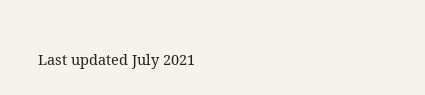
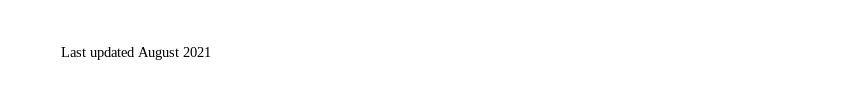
[131,54,160,69] July -> [138,47,179,60] August

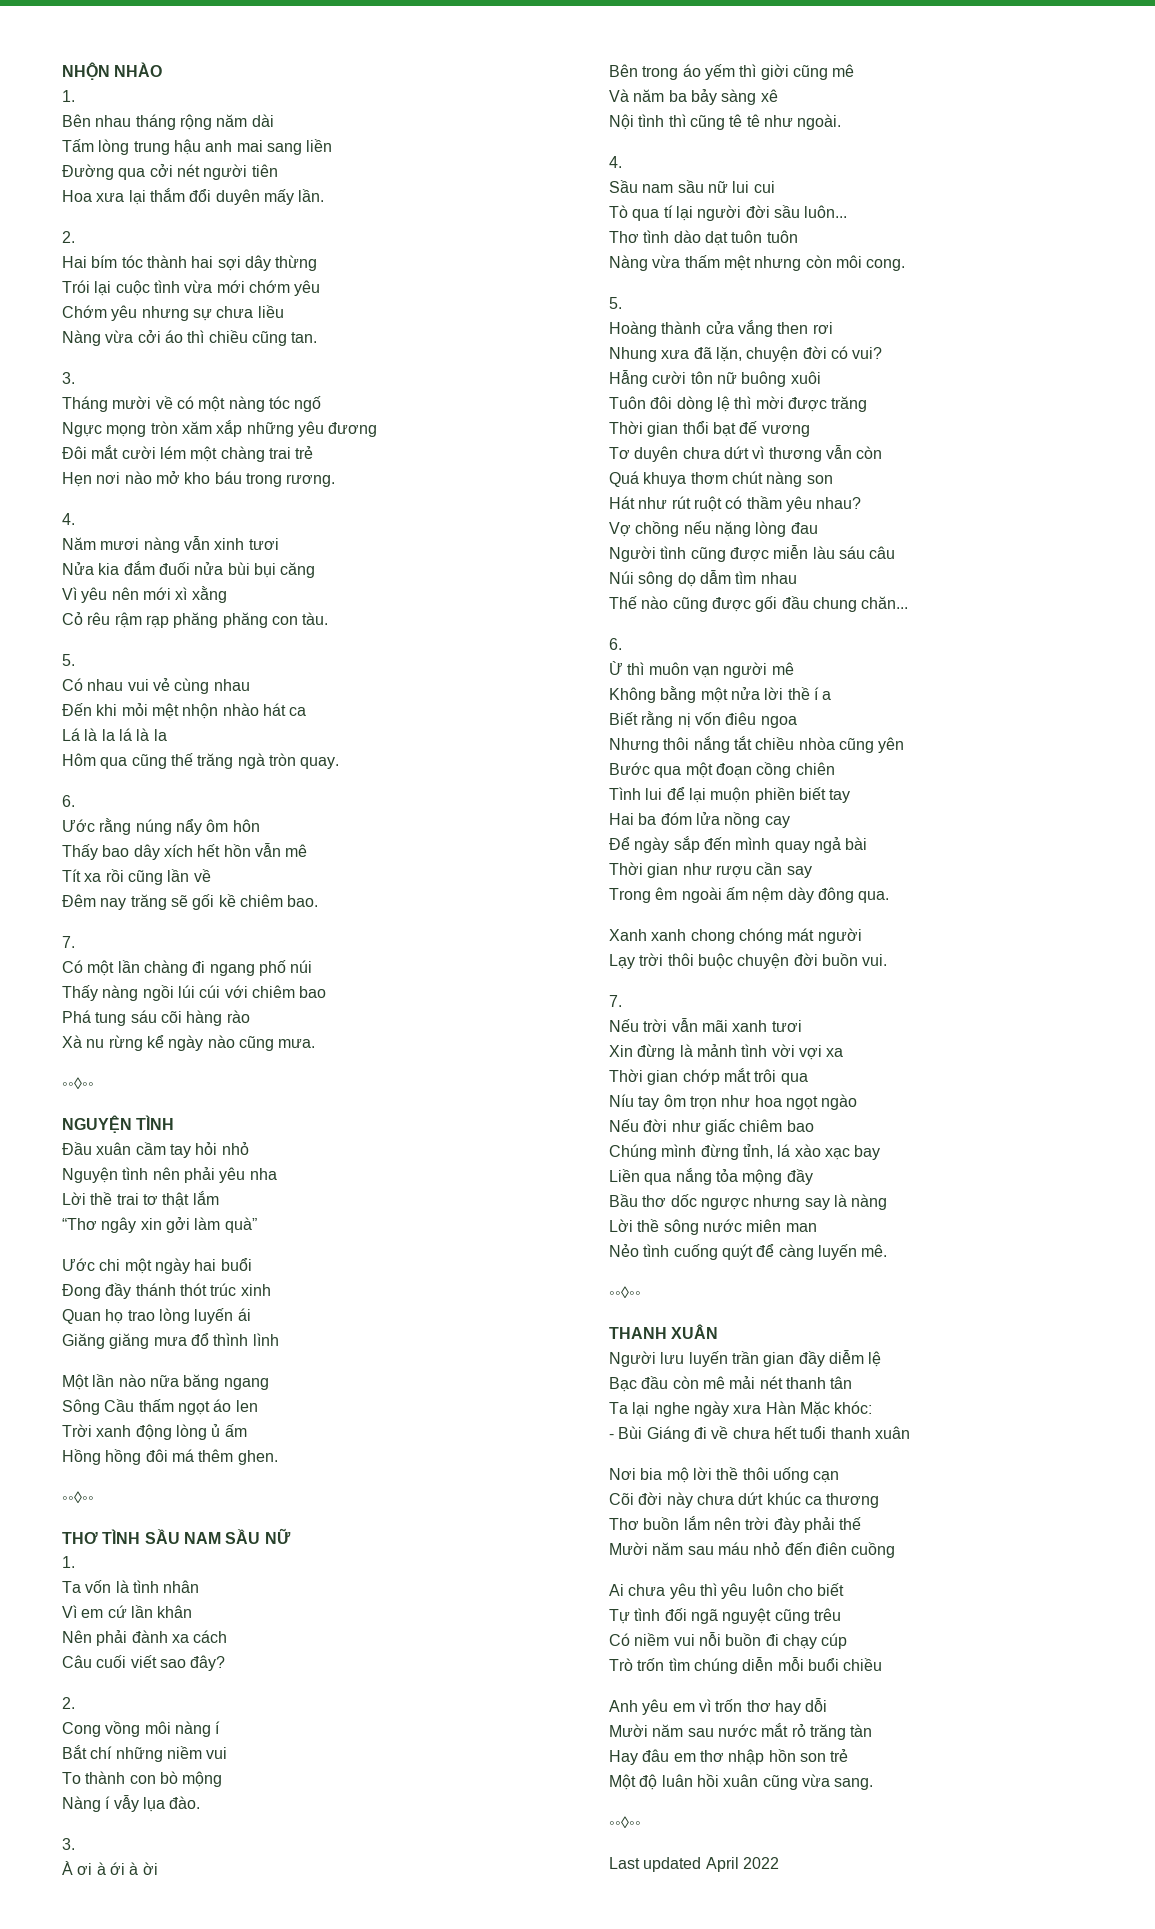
[61,47,211,60] Last updated August 2021 -> [62,62,163,80] [62,90,75,102] [62,114,274,130] [62,139,333,155] [62,164,278,180] [62,188,325,205] [62,231,75,243] [62,255,318,271] [62,280,321,296] [62,305,284,321] [62,330,318,346] [62,372,75,384] [62,396,322,412] [62,420,378,437] [62,445,314,462] [62,471,336,487] [62,513,75,525] [62,536,279,553] [62,561,316,578] [62,586,227,603] [62,612,329,628] [62,654,75,666] [62,678,250,694] [62,703,307,719] [62,728,167,741] [62,753,340,769] [62,795,75,807] [62,818,260,835] [62,843,308,860] [62,869,211,885] [62,894,319,910] [62,936,75,948] [62,960,313,976] [62,985,327,1001] [62,1010,250,1026] [62,1035,316,1051] [62,1077,94,1089] [62,1115,175,1133] [62,1142,249,1158] [62,1167,277,1183] [62,1191,219,1208] [62,1217,257,1233] [62,1258,252,1274] [62,1283,271,1299] [62,1308,251,1324] [62,1333,279,1349] [62,1374,269,1390] [62,1399,258,1415] [62,1424,247,1440] [62,1449,278,1465] [62,1491,94,1503] [62,1528,291,1544] [62,1556,75,1568] [62,1580,200,1593] [62,1605,193,1618] [62,1630,228,1646] [62,1655,226,1671] [62,1697,75,1709] [62,1721,221,1737] [62,1745,228,1762] [62,1771,223,1787] [62,1795,201,1812] [62,1838,75,1850] [62,1861,158,1875] [609,64,855,80] [609,89,778,105] [609,114,842,130] [609,156,622,168] [609,180,775,193] [609,205,848,221] [609,230,798,246] [609,255,906,271] [609,297,622,309] [609,320,833,337] [609,346,883,362] [609,370,821,387] [609,396,868,412] [609,421,810,437] [609,445,883,462] [609,471,833,487] [609,496,862,512] [609,521,818,537] [609,545,896,562] [609,570,797,587] [609,596,909,612] [609,638,622,650] [609,661,794,678] [609,686,832,703] [609,711,797,728] [609,736,905,753] [609,762,835,778] [609,787,851,803] [609,812,790,828] [609,836,868,853] [609,862,812,878] [609,887,890,903] [609,928,862,944] [609,953,888,969] [609,995,622,1007] [609,1018,802,1032] [609,1044,844,1060] [609,1068,808,1085] [609,1094,858,1110] [609,1119,814,1135] [609,1144,881,1160] [609,1168,813,1185] [609,1194,888,1210] [609,1219,817,1235] [609,1244,888,1260] [609,1286,641,1298] [609,1324,719,1339] [609,1350,882,1367] [609,1376,853,1392] [609,1401,873,1417] [609,1426,910,1442] [609,1467,840,1483] [609,1492,880,1508] [609,1516,862,1533] [609,1542,896,1558] [609,1583,845,1599] [609,1608,841,1624] [609,1632,848,1649] [609,1657,883,1674] [609,1698,828,1715] [609,1723,873,1740] [609,1749,849,1765] [609,1774,874,1790] [609,1816,641,1828] [609,1857,779,1872] NHỘN NHÀO // 1. // Bên nhau tháng rộng năm dài // Tấm lòng trung hậu anh mai sang liền // Đường qua cởi nét người tiên // Hoa xưa lại thắm đổi duyên mấy lần. // 2. // Hai bím tóc thành hai sợi dây thừng // Trói lại cuộc tình vừa mới chớm yêu // Chớm yêu nhưng sự chưa liều // Nàng vừa cởi áo thì chiều cũng tan. // 3. // Tháng mười về có một nàng tóc ngố // Ngực mọng tròn xăm xắp những yêu đương // Đôi mắt cười lém một chàng trai trẻ // Hẹn nơi nào mở kho báu trong rương. // 4. // Năm mươi nàng vẫn xinh tươi // Nửa kia đắm đuối nửa bùi bụi căng // Vì yêu nên mới xì xằng // Cỏ rêu rậm rạp phăng phăng con tàu. // 5. // Có nhau vui vẻ cùng nhau // Đến khi mỏi mệt nhộn nhào hát ca // Lá là la lá là la // Hôm qua cũng thế trăng ngà tròn quay. // 6. // Ước rằng núng nẩy ôm hôn // Thấy bao dây xích hết hồn vẫn mê // Tít xa rồi cũng lần về // Đêm nay trăng sẽ gối kề chiêm bao. // 7. // Có một lần chàng đi ngang phố núi // Thấy nàng ngồi lúi cúi với chiêm bao // Phá tung sáu cõi hàng rào // Xà nu rừng kể ngày nào cũng mưa. // ◦◦◊◦◦ // NGUYỆN TÌNH // Đầu xuân cầm tay hỏi nhỏ // Nguyện tình nên phải yêu nha // Lời thề trai tơ thật lắm // “Thơ ngây xin gởi làm quà” // Ước chi một ngày hai buổi // Đong đầy thánh thót trúc xinh // Quan họ trao lòng luyến ái // Giăng giăng mưa đổ thình lình // Một lần nào nữa băng ngang // Sông Cầu thấm ngọt áo len // Trời xanh động lòng ủ ấm // Hồng hồng đôi má thêm ghen. // ◦◦◊◦◦ // THƠ TÌNH SẦU NAM SẦU NỮ // 1. // Ta vốn là tình nhân // Vì em cứ lần khân // Nên phải đành xa cách // Câu cuối viết sao đây? // 2. // Cong vồng môi nàng í // Bắt chí những niềm vui // To thành con bò mộng // Nàng í vẫy lụa đào. // 3. // À ơi à ới à ời // Bên trong áo yếm thì giời cũng mê // Và năm ba bảy sàng xê // Nội tình thì cũng tê tê như ngoài. // 4. // Sầu nam sầu nữ lui cui // Tò qua tí lại người đời sầu luôn... // Thơ tình dào dạt tuôn tuôn // Nàng vừa thấm mệt nhưng còn môi cong. // 5. // Hoàng thành cửa vắng then rơi // Nhung xưa đã lặn, chuyện đời có vui? // Hẫng cười tôn nữ buông xuôi // Tuôn đôi dòng lệ thì mời được trăng // Thời gian thổi bạt đế vương // Tơ duyên chưa dứt vì thương vẫn còn // Quá khuya thơm chút nàng son // Hát như rút ruột có thầm yêu nhau? // Vợ chồng nếu nặng lòng đau // Người tình cũng được miễn làu sáu câu // Núi sông dọ dẫm tìm nhau // Thế nào cũng được gối đầu chung chăn... // 6. // Ừ thì muôn vạn người mê // Không bằng một nửa lời thề í a // Biết rằng nị vốn điêu ngoa // Nhưng thôi nắng tắt chiều nhòa cũng yên // Bước qua một đoạn cồng chiên // Tình lui để lại muộn phiền biết tay // Hai ba đóm lửa nồng cay // Để ngày sắp đến mình quay ngả bài // Thời gian như rượu cần say // Trong êm ngoài ấm nệm dày đông qua. // Xanh xanh chong chóng mát người // Lạy trời thôi buộc chuyện đời buồn vui. // 7. // Nếu trời vẫn mãi xanh tươi // Xin đừng là mảnh tình vời vợi xa // Thời gian chớp mắt trôi qua // Níu tay ôm trọn như hoa ngọt ngào // Nếu đời như giấc chiêm bao // Chúng mình đừng tỉnh, lá xào xạc bay // Liền qua nắng tỏa mộng đầy // Bầu thơ dốc ngược nhưng say là nàng // Lời thề sông nước miên man // Nẻo tình cuống quýt để càng luyến mê. // ◦◦◊◦◦ // THANH XUÂN // Người lưu luyến trần gian đầy diễm lệ // Bạc đầu còn mê mải nét thanh tân // Ta lại nghe ngày xưa Hàn Mặc khóc: // - Bùi Giáng đi về chưa hết tuổi thanh xuân // Nơi bia mộ lời thề thôi uống cạn // Cõi đời này chưa dứt khúc ca thương // Thơ buồn lắm nên trời đày phải thế // Mười năm sau máu nhỏ đến điên cuồng // Ai chưa yêu thì yêu luôn cho biết // Tự tình đối ngã nguyệt cũng trêu // Có niềm vui nỗi buồn đi chạy cúp // Trò trốn tìm chúng diễn mỗi buổi chiều // Anh yêu em vì trốn thơ hay dỗi // Mười năm sau nước mắt rỏ trăng tàn // Hay đâu em thơ nhập hồn son trẻ // Một độ luân hồi xuân cũng vừa sang. // ◦◦◊◦◦ // Last updated April 2022

